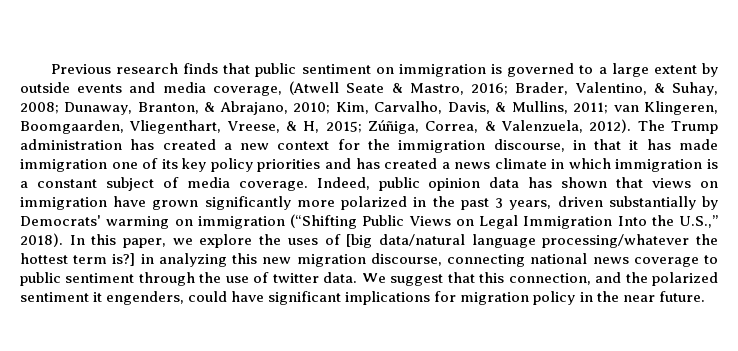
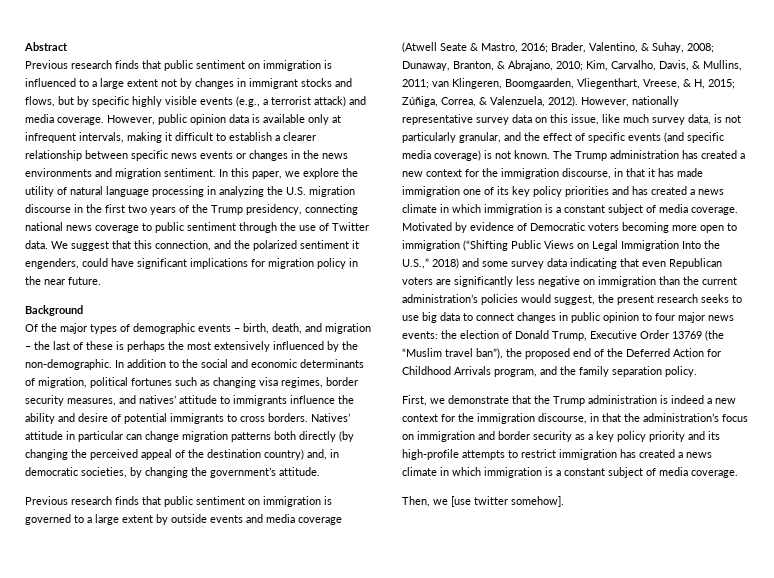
(50, 69) none -> [24,42,68,51] [25,60,332,71] [25,78,352,89] [25,96,366,107] [25,114,341,125] [25,132,316,143] [25,150,348,161] [25,168,358,179] [25,186,355,197] [25,204,358,215] [25,222,369,233] [25,240,359,251] [25,258,358,269] [25,276,101,285] [25,305,83,316] [25,323,371,334] [25,341,358,352] [25,359,364,370] [25,377,358,388] [25,395,354,406] [25,413,350,424] [25,431,354,442] [25,449,339,460] [25,467,320,478] Abstract // Previous research finds that public sentiment on immigration is influenced to a large extent not by changes in immigrant stocks and flows, but by specific highly visible events (e.g., a terrorist attack) and media coverage. However, public opinion data is available only at infrequent intervals, making it difficult to establish a clearer relationship between specific news events or changes in the news environments and migration sentiment. In this paper, we explore the utility of natural language processing in analyzing the U.S. migration discourse in the first two years of the Trump presidency, connecting national news coverage to public sentiment through the use of Twitter data. We suggest that this connection, and the polarized sentiment it engenders, could have significant implications for migration policy in the near future. // Background // Of the major types of demographic events – birth, death, and migration – the last of these is perhaps the most extensively influenced by the non-demographic. In addition to the social and economic determinants of migration, political fortunes such as changing visa regimes, border security measures, and natives’ attitude to immigrants influence the ability and desire of potential immigrants to cross borders. Natives’ attitude in particular can change migration patterns both directly (by changing the perceived appeal of the destination country) and, in democratic societies, by changing the government’s attitude. //
[212,86,282,96] coverage, -> [298,517,342,525] coverage
(632, 126) none -> [581,96,679,107] [402,114,741,125] [402,132,724,143] [402,150,550,161] However, nationally representative survey data on this issue, like much survey data, is not particularly granular, and the effect of specific events (and specific media coverage) is not known.
[316,177,719,191] [20,196,719,210] [20,215,193,229] Indeed, public opinion data has shown that views on immigration have grown significantly more polarized in the past 3 years, driven substantially by Democrats' warming on -> [402,222,737,233] Motivated by evidence of Democratic voters becoming more open to
[20,233,718,248] [20,253,719,267] [20,272,718,286] [20,291,705,305] 2018). In this paper, we explore the uses of [big data/natural language processing/whatever the hottest term is?] in analyzing this new migration discourse, connecting national news coverage to public sentiment through the use of twitter data. We suggest that this connection, and the polarized sentiment it engenders, could have significant implications for migration policy in the near future. -> [432,258,722,269] [402,276,737,287] [402,294,742,305] [402,312,734,323] [402,330,724,341] [402,348,721,359] [402,366,697,377] [402,395,736,406] [402,413,748,424] [402,431,720,442] [402,449,712,460] [402,467,738,478] [402,496,564,507] 2018) and some survey data indicating that even Republican voters are significantly less negative on immigration than the current administration’s policies would suggest, the present research seeks to use big data to connect changes in public opinion to four major news events: the election of Donald Trump, Executive Order 13769 (the “Muslim travel ban”), the proposed end of the Deferred Action for Childhood Arrivals program, and the family separation policy. // First, we demonstrate that the Trump administration is indeed a new context for the immigration discourse, in that the administration’s focus on immigration and border security as a key policy priority and its high-profile attempts to restrict immigration has created a news climate in which immigration is a constant subject of media coverage. // Then, we [use twitter somehow].

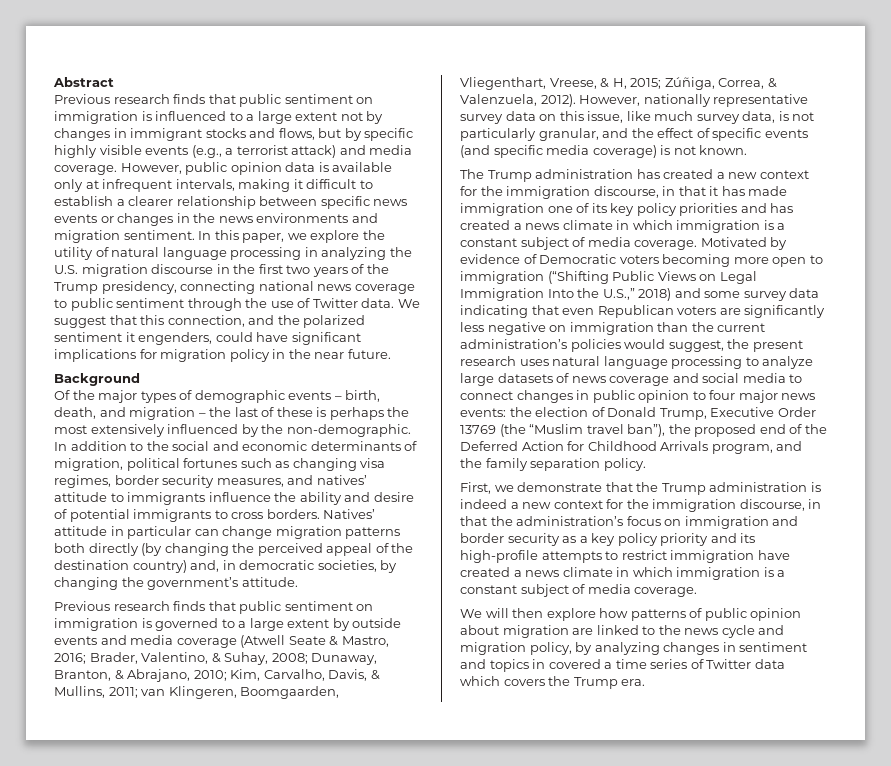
(550, 154) none -> (748, 150) //
[701,294,742,303] [402,312,460,323] seeks to use big data -> [519,356,814,369] [460,373,786,386] uses natural language processing to analyze large datasets of news coverage and social media
[620,449,636,458] has -> [757,550,790,560] have
[402,496,564,507] Then, we [use twitter somehow]. -> [460,608,802,621] [460,625,785,638] [460,642,808,655] [460,659,785,672] [460,676,646,689] We will then explore how patterns of public opinion about migration are linked to the news cycle and migration policy, by analyzing changes in sentiment and topics in covered a time series of Twitter data which covers the Trump era.

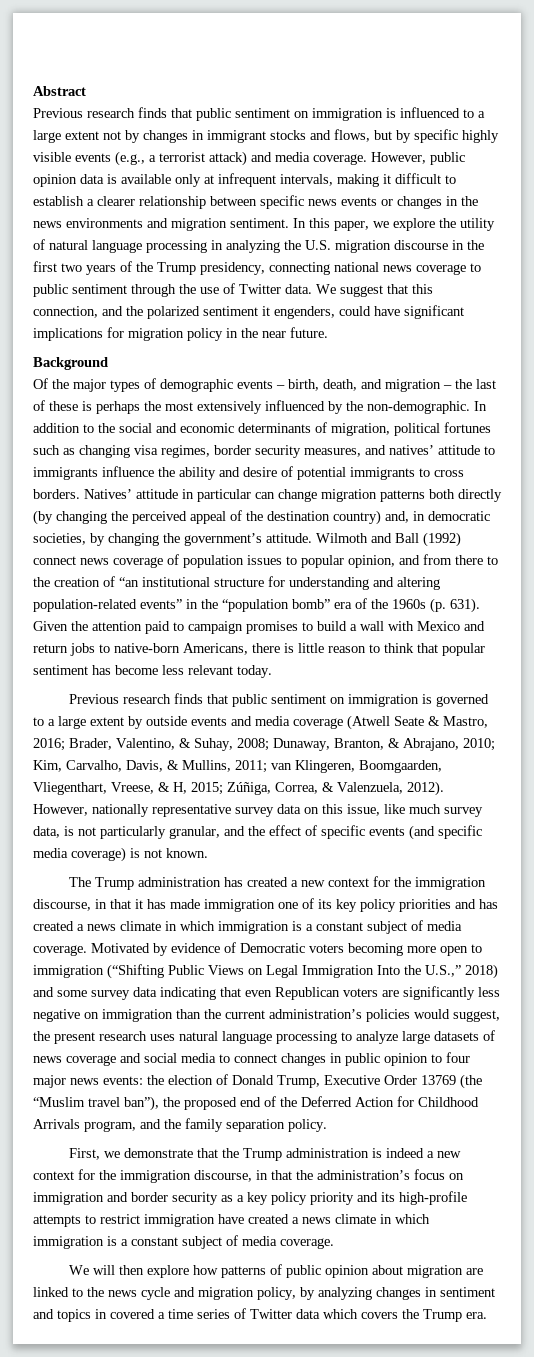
(298, 582) none -> [316,532,461,547] [33,554,498,568] [33,576,440,590] [33,598,480,613] [33,621,485,634] [33,643,485,656] [33,665,272,678] Wilmoth and Ball (1992) connect news coverage of population issues to popular opinion, and from there to the creation of “an institutional structure for understanding and altering population-related events” in the “population bomb” era of the 1960s (p. 631). Given the attention paid to campaign promises to build a wall with Mexico and return jobs to native-born Americans, there is little reason to think that popular sentiment has become less relevant today.

